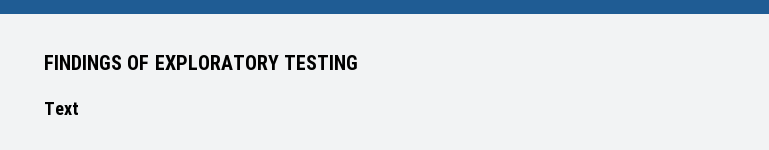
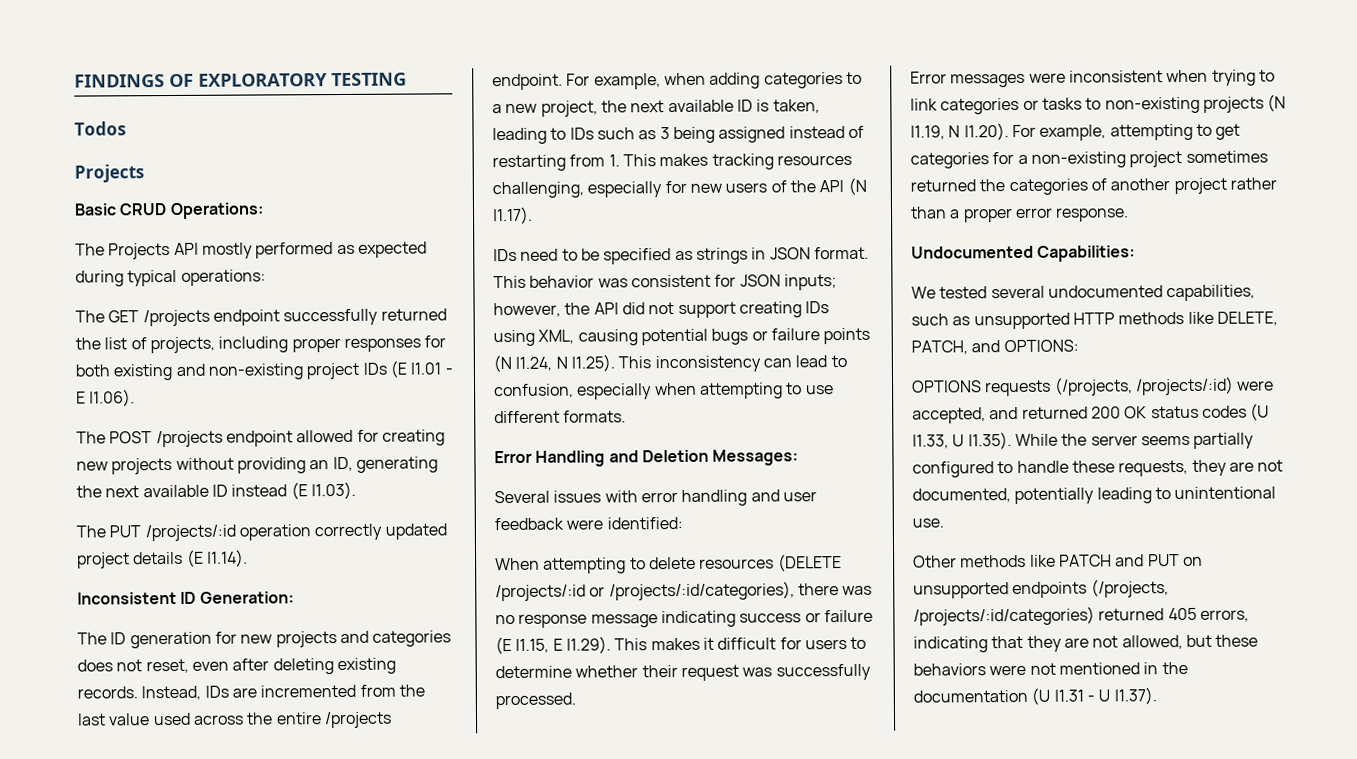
[44,102,79,115] Text -> [74,121,126,136] [74,164,144,183] [74,202,264,220] [75,241,427,260] [75,269,266,287] [75,308,447,327] [75,335,447,354] [75,360,453,381] [76,389,136,407] [76,429,445,448] [76,456,438,475] [76,481,356,500] [76,523,447,542] [77,549,248,569] [77,591,294,605] [77,630,452,649] [77,657,396,675] [77,684,425,701] [77,711,392,729] [492,71,862,91] [492,99,820,117] [492,125,864,145] [492,153,852,172] [492,177,867,199] [492,206,533,225] [493,246,869,265] [493,274,837,291] [493,301,830,319] [493,327,871,347] [493,354,847,373] [494,382,834,400] [494,410,627,424] [494,449,799,467] [494,489,817,506] [494,516,683,531] [495,554,842,574] [495,581,873,602] [495,609,873,628] [495,636,867,655] [495,663,871,681] [495,692,576,710] [910,69,1275,88] [910,94,1287,115] [910,123,1241,141] [910,150,1268,169] [910,177,1277,196] [910,206,1130,223] [911,245,1136,262] [911,284,1256,302] [911,311,1278,330] [911,339,1079,355] [912,376,1275,397] [912,403,1270,424] [912,432,1255,450] [912,459,1284,478] [912,486,1277,505] [912,518,944,528] [913,554,1203,568] [913,579,1169,599] [913,606,1249,626] [913,634,1259,653] [913,661,1188,676] [913,687,1157,705] Todos // Projects // Basic CRUD Operations: // The Projects API mostly performed as expected during typical operations: // The GET /projects endpoint successfully returned the list of projects, including proper responses for both existing and non-existing project IDs (E |1.01 - E |1.06). // The POST /projects endpoint allowed for creating new projects without providing an ID, generating the next available ID instead (E |1.03). // The PUT /projects/:id operation correctly updated project details (E |1.14). // Inconsistent ID Generation: // The ID generation for new projects and categories does not reset, even after deleting existing records. Instead, IDs are incremented from the last value used across the entire /projects endpoint. For example, when adding categories to a new project, the next available ID is taken, leading to IDs such as 3 being assigned instead of restarting from 1. This makes tracking resources challenging, especially for new users of the API (N |1.17). // IDs need to be specified as strings in JSON format. This behavior was consistent for JSON inputs; however, the API did not support creating IDs using XML, causing potential bugs or failure points (N |1.24, N |1.25). This inconsistency can lead to confusion, especially when attempting to use different formats. // Error Handling and Deletion Messages: // Several issues with error handling and user feedback were identified: // When attempting to delete resources (DELETE /projects/:id or /projects/:id/categories), there was no response message indicating success or failure (E |1.15, E |1.29). This makes it difficult for users to determine whether their request was successfully processed. // Error messages were inconsistent when trying to link categories or tasks to non-existing projects (N |1.19, N |1.20). For example, attempting to get categories for a non-existing project sometimes returned the categories of another project rather than a proper error response. // Undocumented Capabilities: // We tested several undocumented capabilities, such as unsupported HTTP methods like DELETE, PATCH, and OPTIONS: // OPTIONS requests (/projects, /projects/:id) were accepted, and returned 200 OK status codes (U |1.33, U |1.35). While the server seems partially configured to handle these requests, they are not documented, potentially leading to unintentional use. // Other methods like PATCH and PUT on unsupported endpoints (/projects, /projects/:id/categories) returned 405 errors, indicating that they are not allowed, but these behaviors were not mentioned in the documentation (U |1.31 - U |1.37).

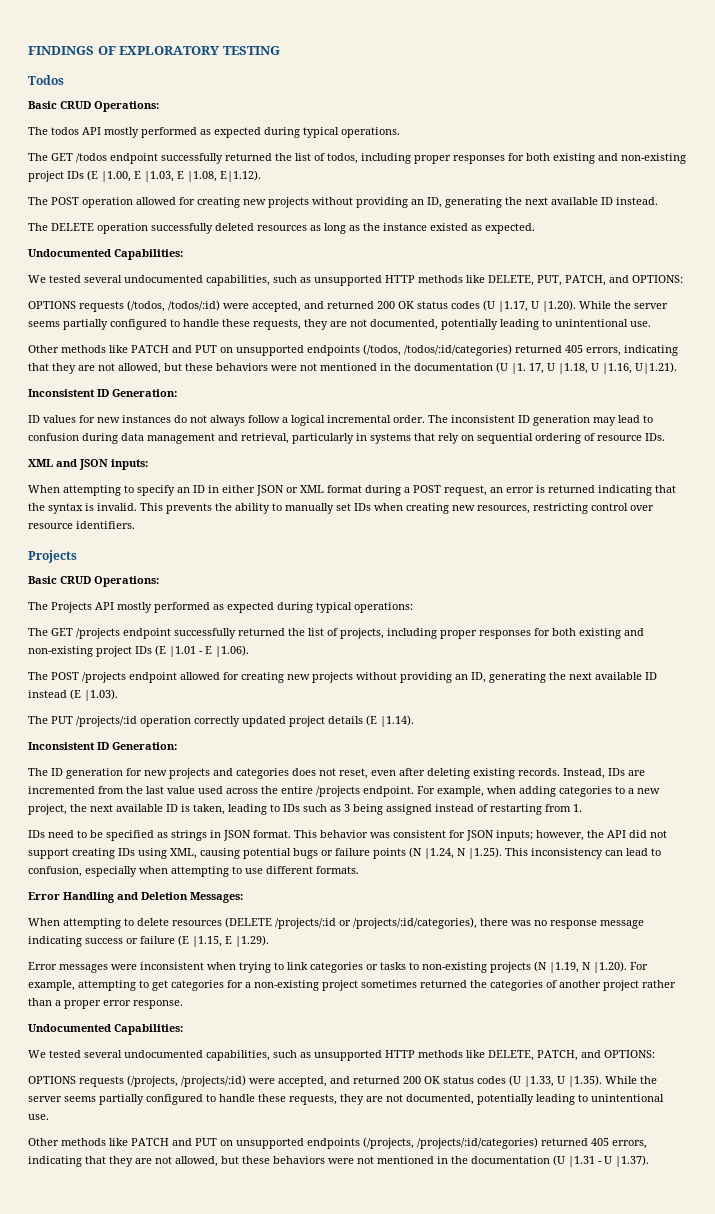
(126, 128) none -> [28,101,159,112] [28,127,400,138] [28,153,686,164] [28,170,261,182] [28,197,658,208] [28,223,535,234] [28,249,183,260] [28,275,683,286] [28,300,668,312] [28,319,651,330] [28,344,678,356] [28,362,677,374] [28,389,177,397] [28,415,653,426] [28,433,665,444] [28,459,148,470] [28,485,676,496] [28,503,654,514] [28,521,135,529] // Basic CRUD Operations: // The todos API mostly performed as expected during typical operations. // The GET /todos endpoint successfully returned the list of todos, including proper responses for both existing and non-existing project IDs (E |1.00, E |1.03, E |1.08, E|1.12). // The POST operation allowed for creating new projects without providing an ID, generating the next available ID instead. // The DELETE operation successfully deleted resources as long as the instance existed as expected. // Undocumented Capabilities: // We tested several undocumented capabilities, such as unsupported HTTP methods like DELETE, PUT, PATCH, and OPTIONS: // OPTIONS requests (/todos, /todos/:id) were accepted, and returned 200 OK status codes (U |1.17, U |1.20). While the server seems partially configured to handle these requests, they are not documented, potentially leading to unintentional use. // Other methods like PATCH and PUT on unsupported endpoints (/todos, /todos/:id/categories) returned 405 errors, indicating that they are not allowed, but these behaviors were not mentioned in the documentation (U |1. 17, U |1.18, U |1.16, U|1.21). // Inconsistent ID Generation: // ID values for new instances do not always follow a logical incremental order. The inconsistent ID generation may lead to confusion during data management and retrieval, particularly in systems that rely on sequential ordering of resource IDs. // XML and JSON inputs: // When attempting to specify an ID in either JSON or XML format during a POST request, an error is returned indicating that the syntax is invalid. This prevents the ability to manually set IDs when creating new resources, restricting control over resource identifiers.
[622,153,852,170] [492,177,867,199] [492,206,533,225] This makes tracking resources challenging, especially for new users of the API (N |1.17). -> (582, 808) none
[494,489,817,506] [494,516,683,531] // Several issues with error handling and user feedback were identified: -> (243, 897) none
[614,636,867,651] [495,663,871,681] [495,692,576,710] This makes it difficult for users to determine whether their request was successfully processed. -> (269, 941) none

